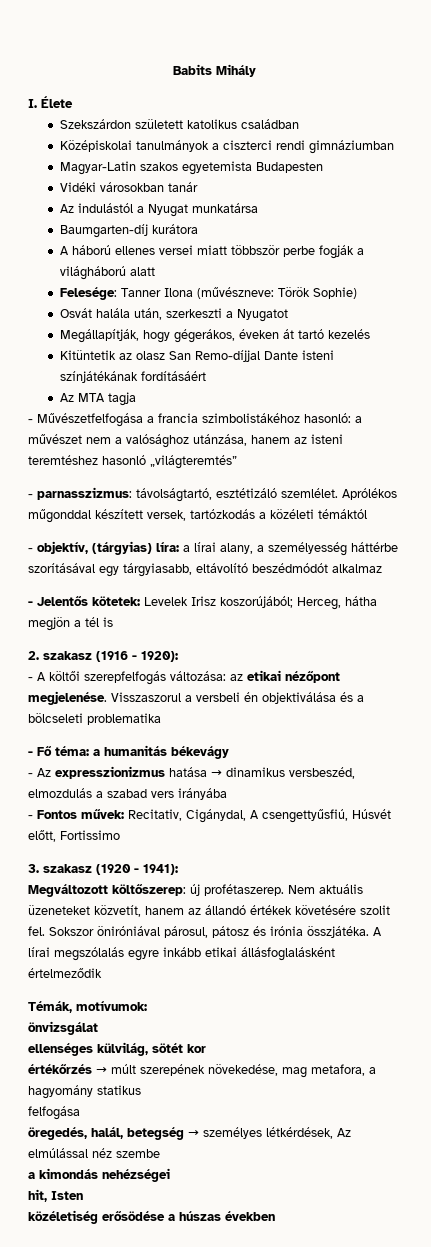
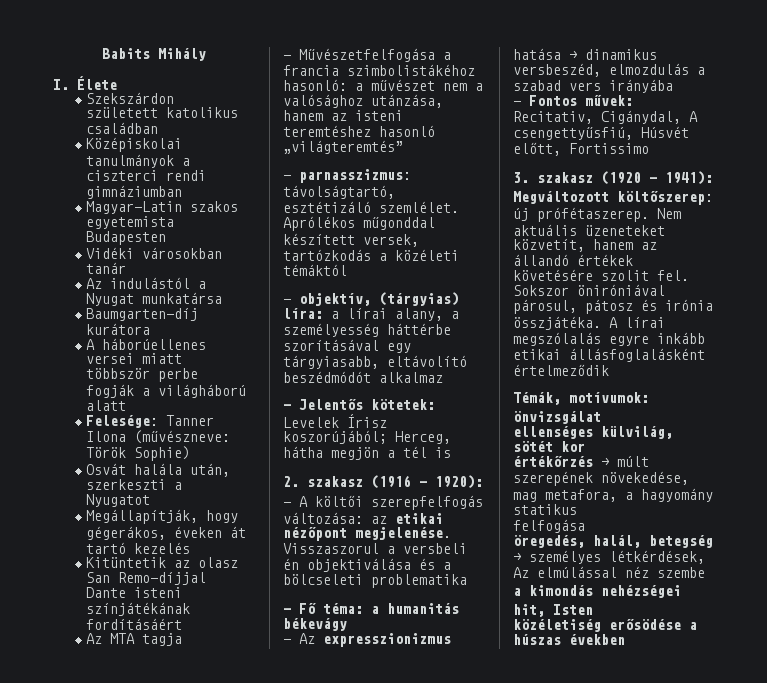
[71,245,155,255] háború ellenes -> [102,338,207,350] háborúellenes
[191,596,216,606] Irisz -> [347,414,387,428] Írisz
[204,884,284,896] profétaszerep. -> [537,207,649,222] prófétaszerep.

